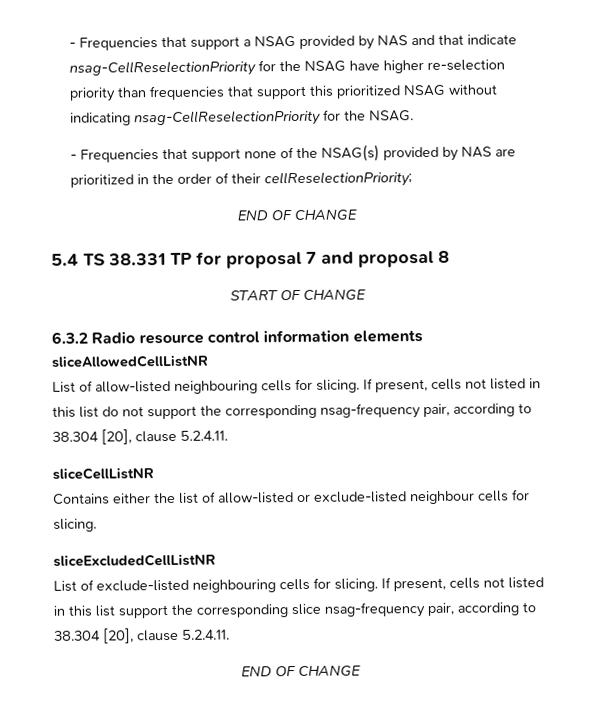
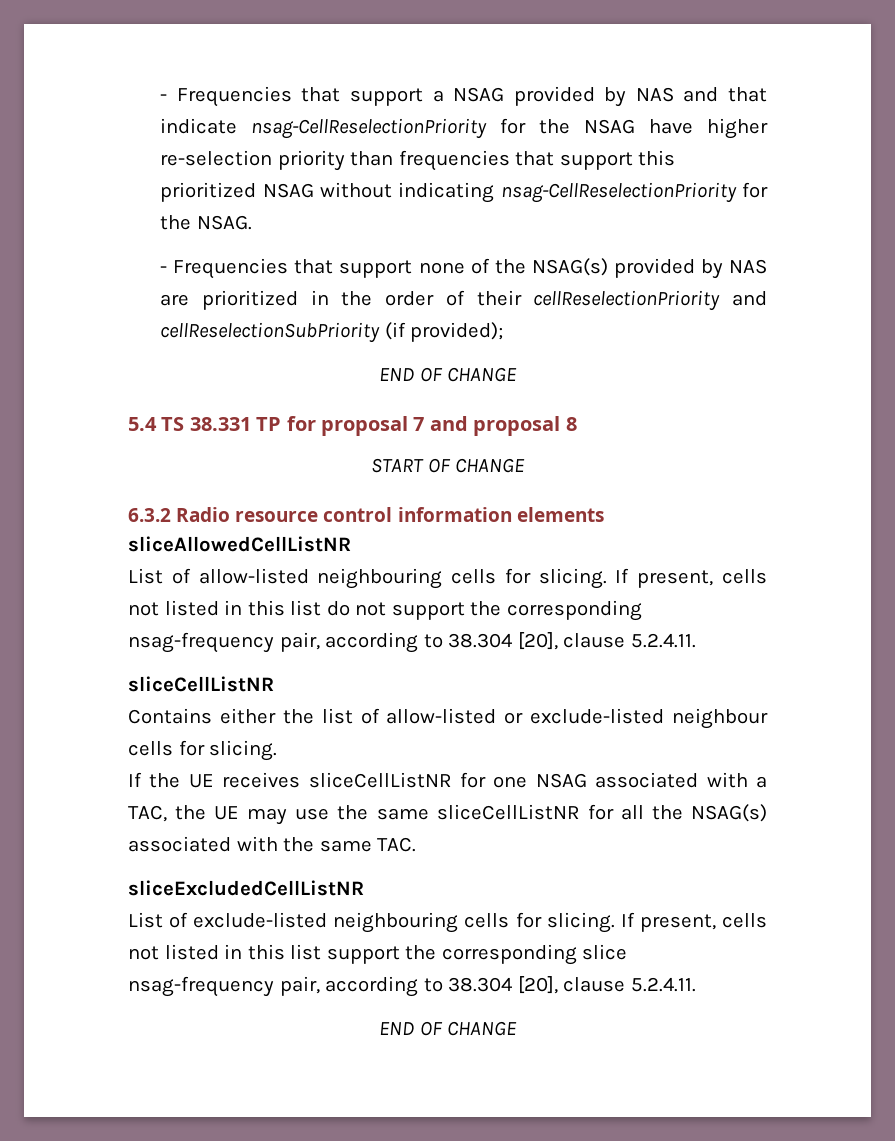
[263,171,412,188] cellReselectionPriority; -> [533,290,768,311] [160,322,504,343] cellReselectionPriority and cellReselectionSubPriority (if provided);
(97, 525) none -> [128,772,767,788] [128,804,767,825] [128,836,417,852] // If the UE receives sliceCellListNR for one NSAG associated with a TAC, the UE may use the same sliceCellListNR for all the NSAG(s) associated with the same TAC.

